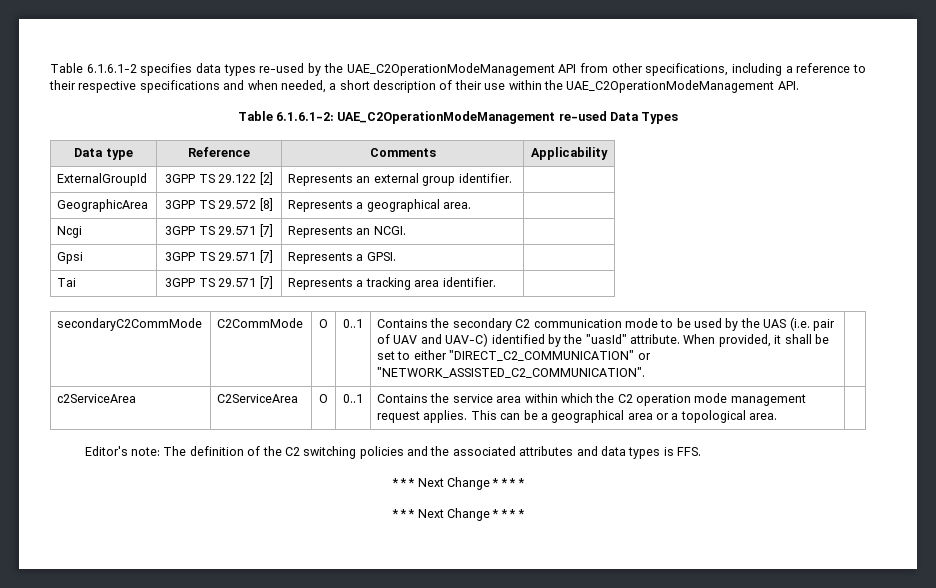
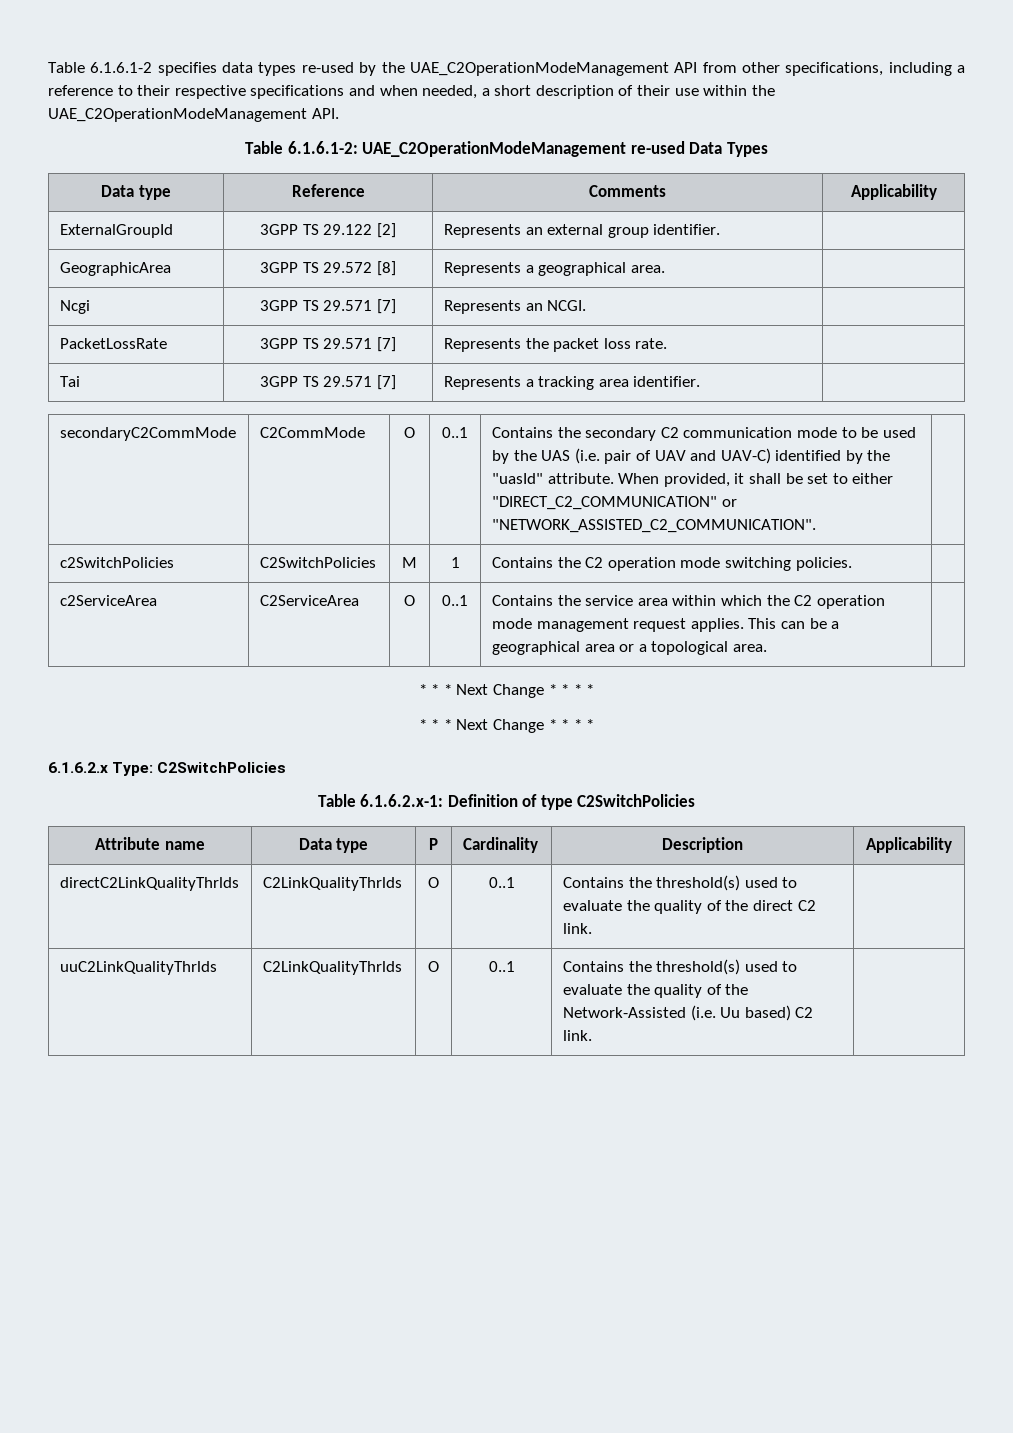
[57,252,84,264] [165,250,273,263] [288,252,396,264] Gpsi | 3GPP TS 29.571 [7] | Represents a GPSI. -> [59,338,167,349] [260,337,396,352] [443,338,668,352] PacketLossRate | 3GPP TS 29.571 [7] | Represents the packet loss rate.
(646, 372) none -> [59,557,174,568] [259,557,376,568] [402,557,417,568] [450,557,460,568] [491,557,852,571] // c2SwitchPolicies | C2SwitchPolicies | M | 1 | Contains the C2 operation mode switching policies. |
[84,446,702,459] // Editor's note: The definition of the C2 switching policies and the associated attributes and data types is FFS. -> (767, 648) none
(525, 513) none -> [48,762,287,776] [317,794,696,810] [95,837,205,850] [298,838,369,853] [429,838,438,850] [462,837,538,853] [662,837,743,853] [866,837,952,853] [59,877,239,891] [262,877,402,891] [428,877,439,888] [488,877,515,888] [562,875,798,891] [562,900,816,914] [562,923,592,934] [59,961,217,975] [262,961,402,975] [428,961,439,972] [488,961,515,972] [562,959,798,975] [562,984,749,998] [562,1005,814,1021] [562,1030,592,1041] // 6.1.6.2.x Type: C2SwitchPolicies // Table 6.1.6.2.x-1: Definition of type C2SwitchPolicies // Attribute name | Data type | P | Cardinality | Description | Applicability // directC2LinkQualityThrlds | C2LinkQualityThrlds | O | 0..1 | Contains the threshold(s) used to evaluate the quality of the direct C2 link. | // uuC2LinkQualityThrlds | C2LinkQualityThrlds | O | 0..1 | Contains the threshold(s) used to evaluate the quality of the Network-Assisted (i.e. Uu based) C2 link. |

